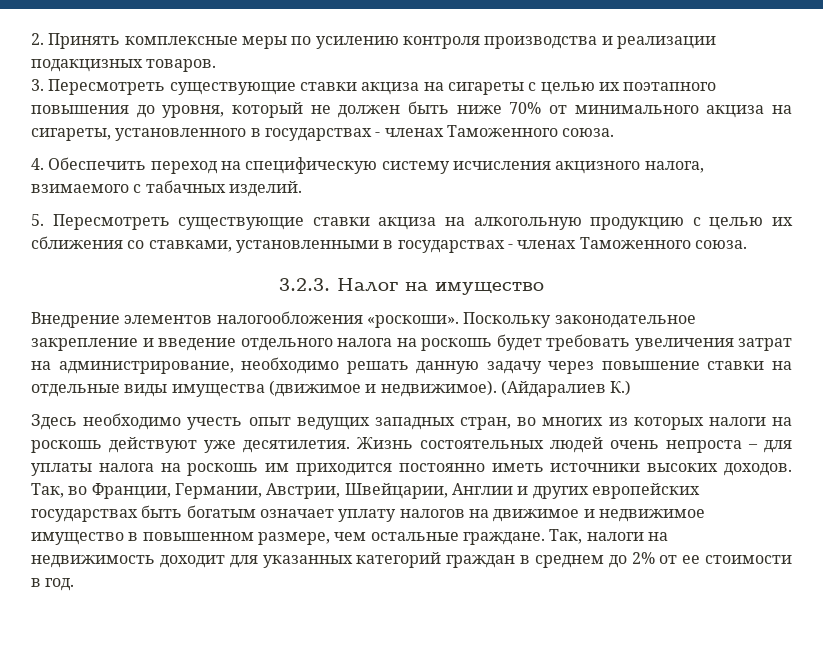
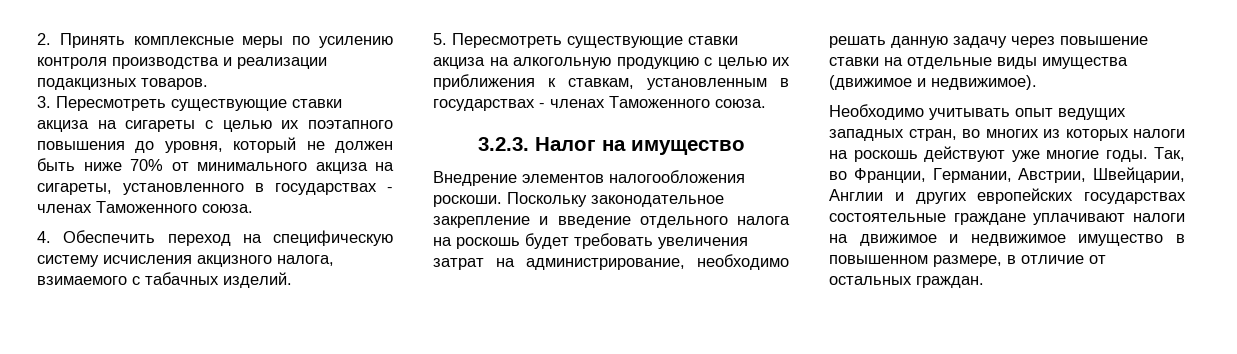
[31,236,379,253] сближения со ставками, установленными -> [433,74,767,90] приближения к ставкам, установленным
[366,315,459,328] «роскоши». -> [433,195,502,207] роскоши.
[500,380,632,397] [31,413,243,430] (Айдаралиев К.) // Здесь необходимо учесть -> [829,104,1010,120] // Необходимо учитывать
[243,437,792,453] [31,463,792,476] десятилетия. Жизнь состоятельных людей очень непроста – для уплаты налога на роскошь им приходится постоянно иметь источники высоких доходов. -> [1046,150,1148,162] многие годы.
[141,505,465,522] быть богатым означает уплату налогов -> [829,213,1185,225] состоятельные граждане уплачивают налоги
[334,529,668,545] [31,552,793,568] [31,578,75,591] чем остальные граждане. Так, налоги на недвижимость доходит для указанных категорий граждан в среднем до 2% от ее стоимости в год. -> [1007,255,1106,264] [829,276,984,288] в отличие от остальных граждан.

